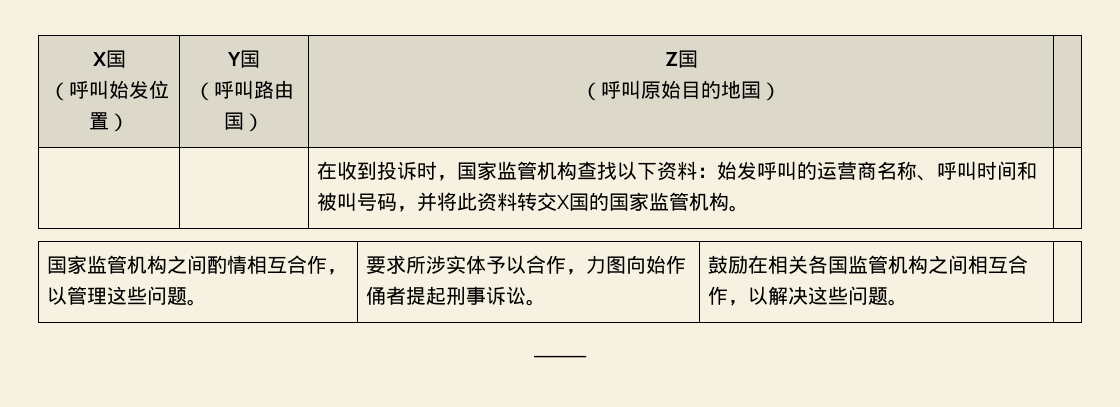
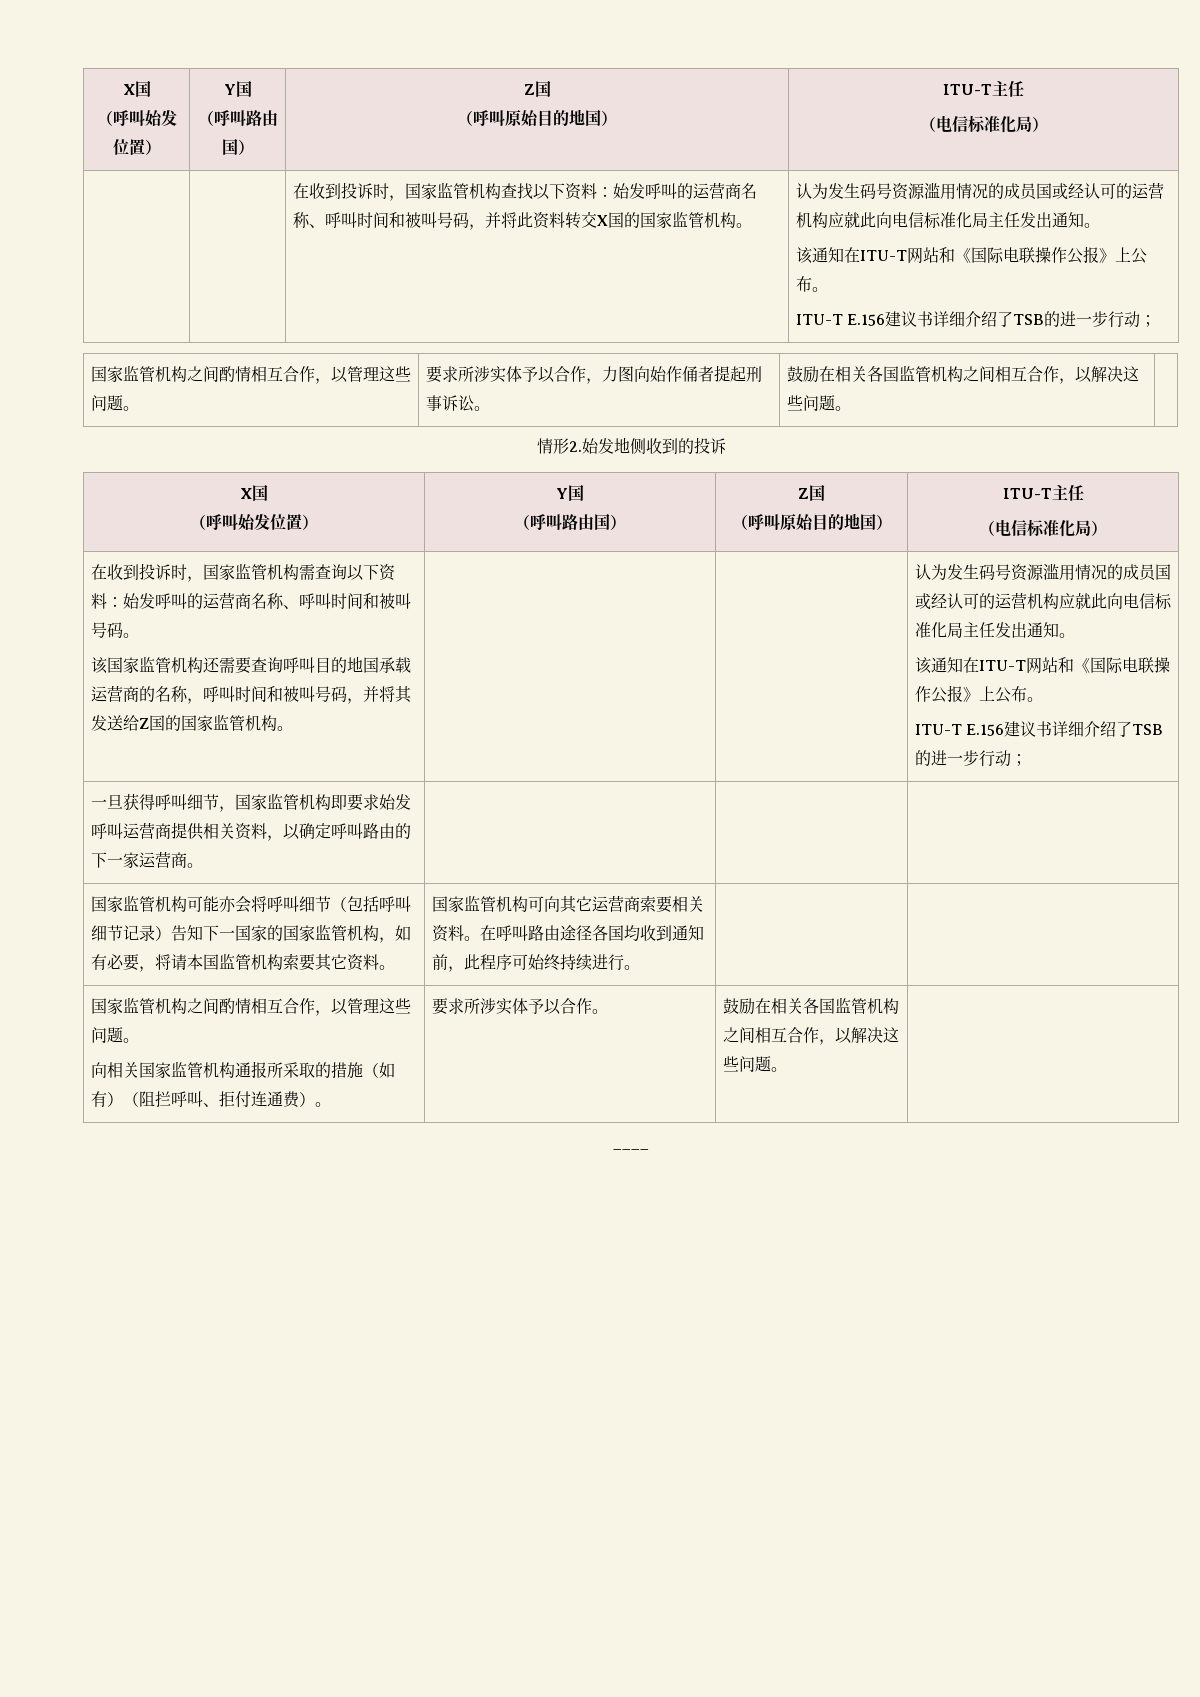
(781, 91) none -> [942,80,1024,97] [919,115,1048,133] ITU-T主任 // （电信标准化局）
(749, 208) none -> [795,182,1164,200] [795,212,1100,229] [795,246,1147,264] [795,276,828,292] [795,311,1156,328] 认为发生码号资源滥用情况的成员国或经认可的运营机构应就此向电信标准化局主任发出通知。 // 该通知在ITU-T网站和《国际电联操作公报》上公布。 // ITU-T E.156建议书详细介绍了TSB的进一步行动；
(908, 302) none -> [536,437,726,454] [240,485,268,501] [190,514,318,530] [556,485,584,501] [514,514,626,530] [797,485,825,501] [731,513,892,531] [1002,484,1084,501] [978,519,1107,537] [90,563,396,582] [90,592,411,610] [90,622,139,638] [90,656,411,674] [90,685,412,704] [90,714,293,732] [914,563,1171,581] [914,592,1172,610] [914,622,1075,638] [914,657,1170,674] [914,685,1043,703] [914,721,1163,737] [914,750,1027,767] [90,793,411,812] [90,822,411,841] [90,851,203,869] [90,895,411,913] [90,924,411,943] [90,953,395,972] [431,895,704,913] [431,925,704,942] [431,954,640,972] [90,997,411,1016] [90,1027,139,1043] [90,1061,395,1079] [90,1091,331,1108] [431,998,608,1015] [722,997,899,1015] [722,1027,899,1045] [722,1056,787,1072] // 情形2.始发地侧收到的投诉 // X国 // （呼叫始发位置） | Y国 // （呼叫路由国） | Z国 // （呼叫原始目的地国） | ITU-T主任 // （电信标准化局） // 在收到投诉时，国家监管机构需查询以下资料：始发呼叫的运营商名称、呼叫时间和被叫号码。 // 该国家监管机构还需要查询呼叫目的地国承载运营商的名称，呼叫时间和被叫号码，并将其发送给Z国的国家监管机构。 | | | 认为发生码号资源滥用情况的成员国或经认可的运营机构应就此向电信标准化局主任发出通知。 // 该通知在ITU-T网站和《国际电联操作公报》上公布。 // ITU-T E.156建议书详细介绍了TSB的进一步行动； // 一旦获得呼叫细节，国家监管机构即要求始发呼叫运营商提供相关资料，以确定呼叫路由的下一家运营商。 | | | // 国家监管机构可能亦会将呼叫细节（包括呼叫细节记录）告知下一国家的国家监管机构，如有必要，将请本国监管机构索要其它资料。 | 国家监管机构可向其它运营商索要相关资料。在呼叫路由途径各国均收到通知前，此程序可始终持续进行。 | | // 国家监管机构之间酌情相互合作，以管理这些问题。 // 向相关国家监管机构通报所采取的措施（如有）（阻拦呼叫、拒付连通费）。 | 要求所涉实体予以合作。 | 鼓励在相关各国监管机构之间相互合作，以解决这些问题。 |

